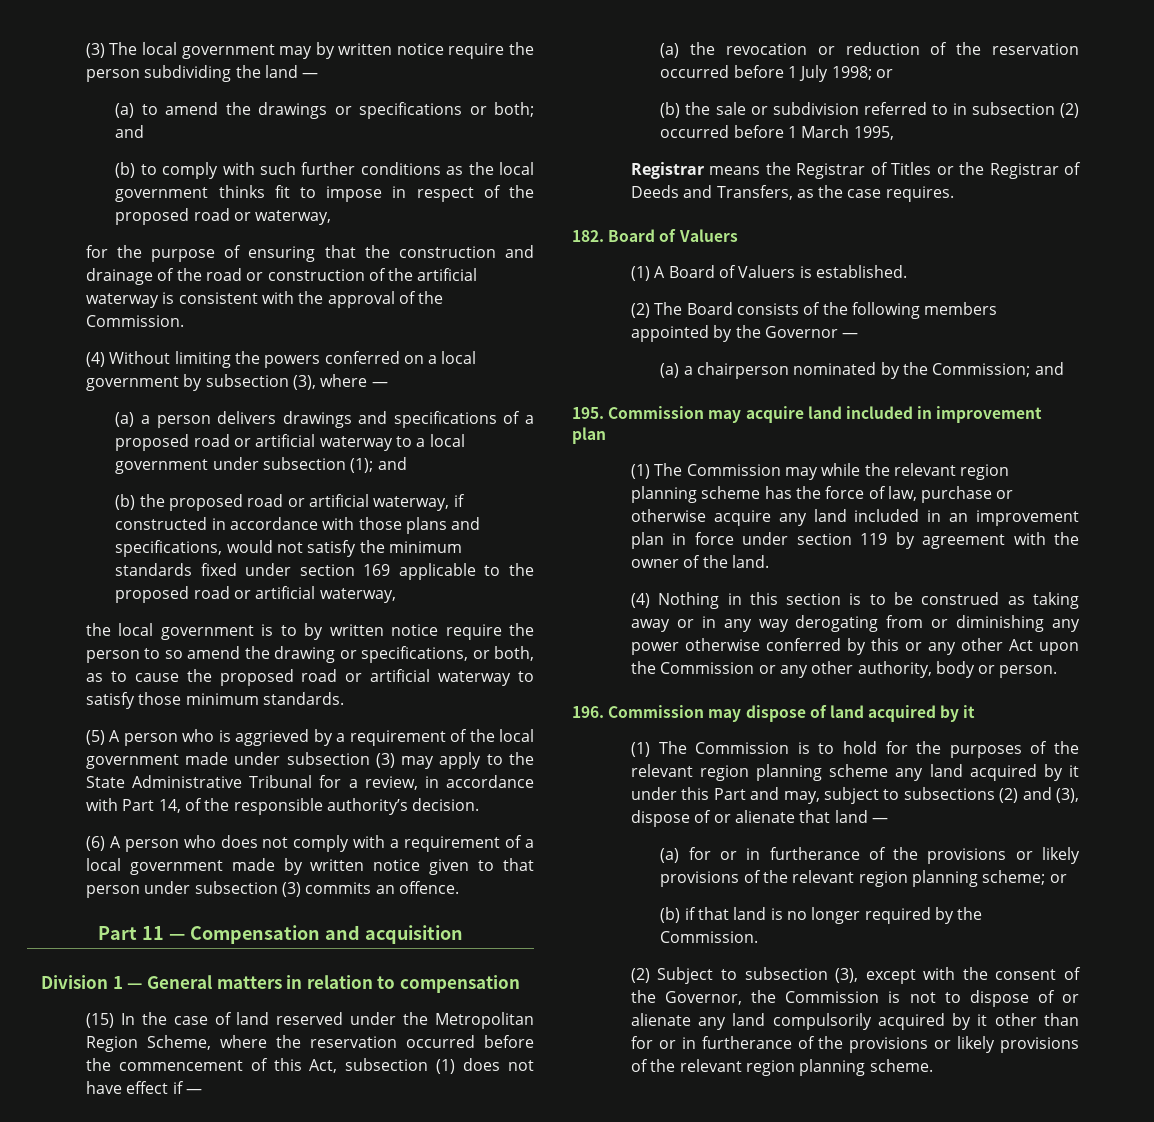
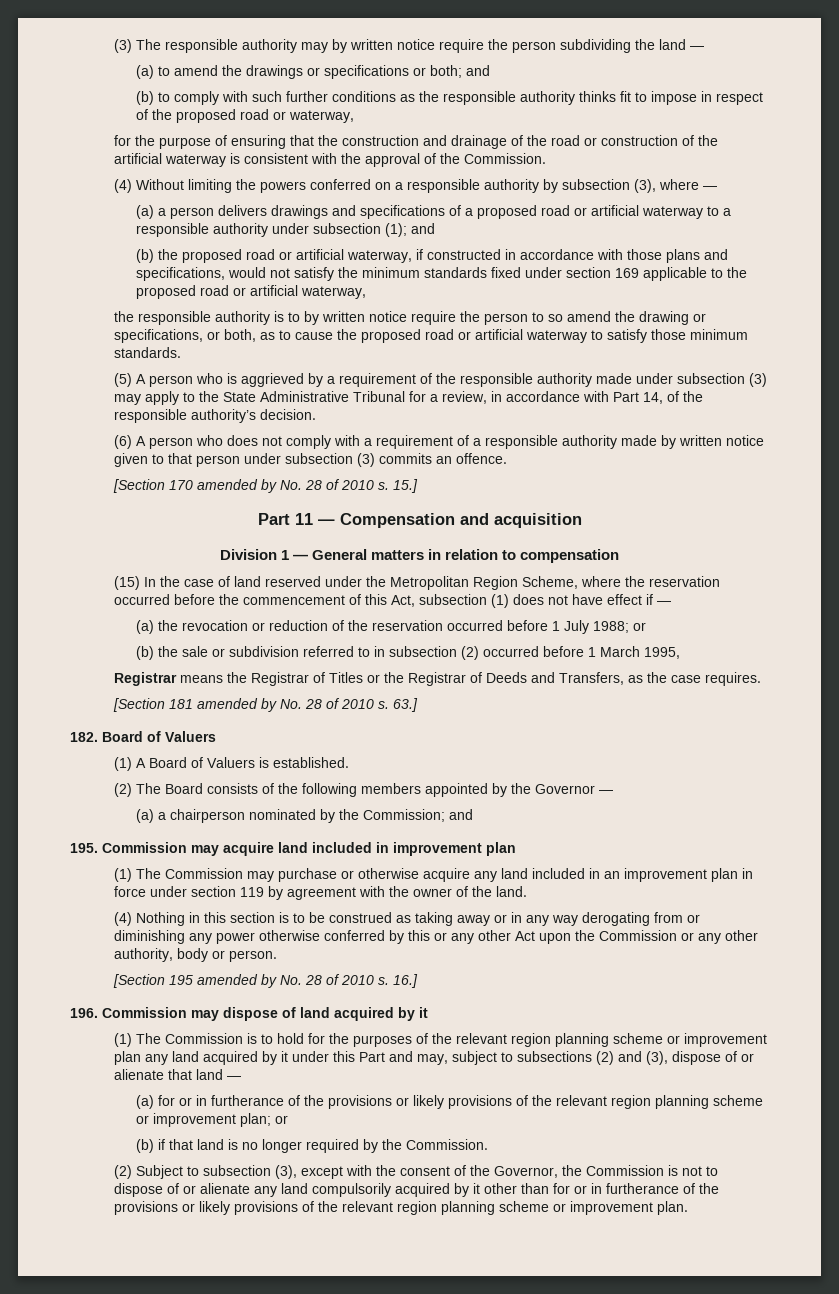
[142,42,275,59] local government -> [165,39,298,53] responsible authority
[499,162,535,175] [115,187,209,202] local government -> [443,91,576,105] responsible authority
[441,351,477,364] [85,376,179,391] local government -> [407,179,540,193] responsible authority
[429,434,465,447] [115,459,209,474] local government -> [136,223,269,237] responsible authority
[118,623,254,640] local government -> [138,311,271,325] responsible authority
[499,729,534,742] [85,754,179,769] local government -> [460,373,593,387] responsible authority
[85,858,223,875] local government -> [485,435,618,449] responsible authority
(459, 887) none -> [113,479,419,493] // [Section 170 amended by No. 28 of 2010 s. 15.]
[831,66,872,80] 1998; -> [593,621,630,633] 1988;
(954, 194) none -> [113,698,419,712] // [Section 181 amended by No. 28 of 2010 s. 63.]
[821,463,1010,480] [630,486,917,503] while the relevant region planning scheme has the force of law, -> (275, 876) none
(1058, 671) none -> [113,974,419,988] // [Section 195 amended by No. 28 of 2010 s. 16.]
(889, 770) none -> [667,1033,768,1047] [114,1051,142,1065] or improvement plan
[982,870,1046,885] scheme; -> [713,1095,764,1106] [136,1113,272,1127] scheme or improvement plan;
[869,1059,933,1072] scheme. -> [499,1201,689,1215] scheme or improvement plan.

